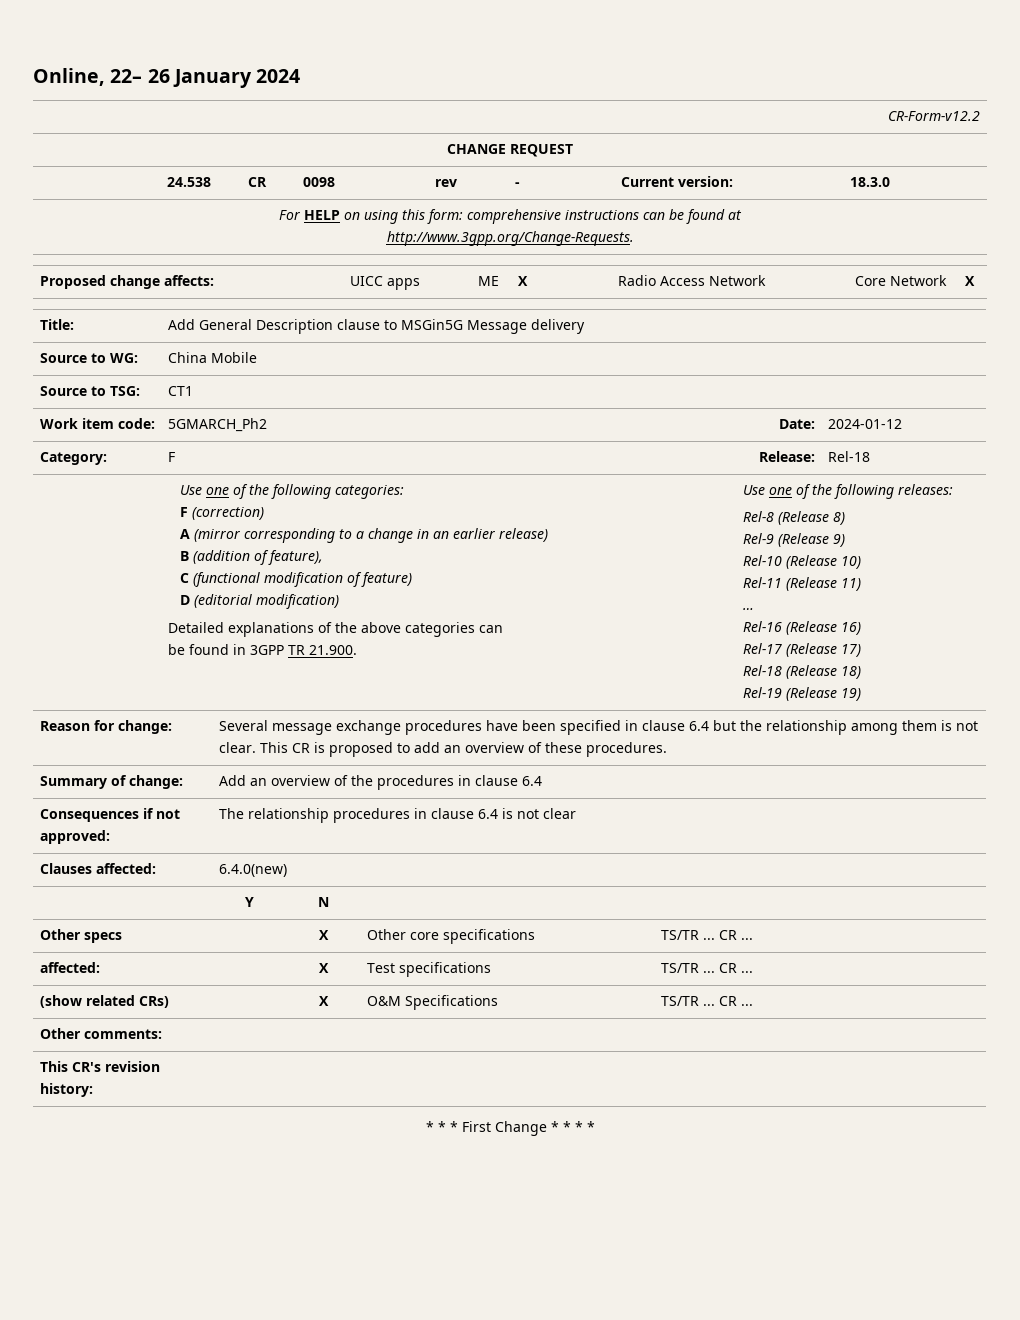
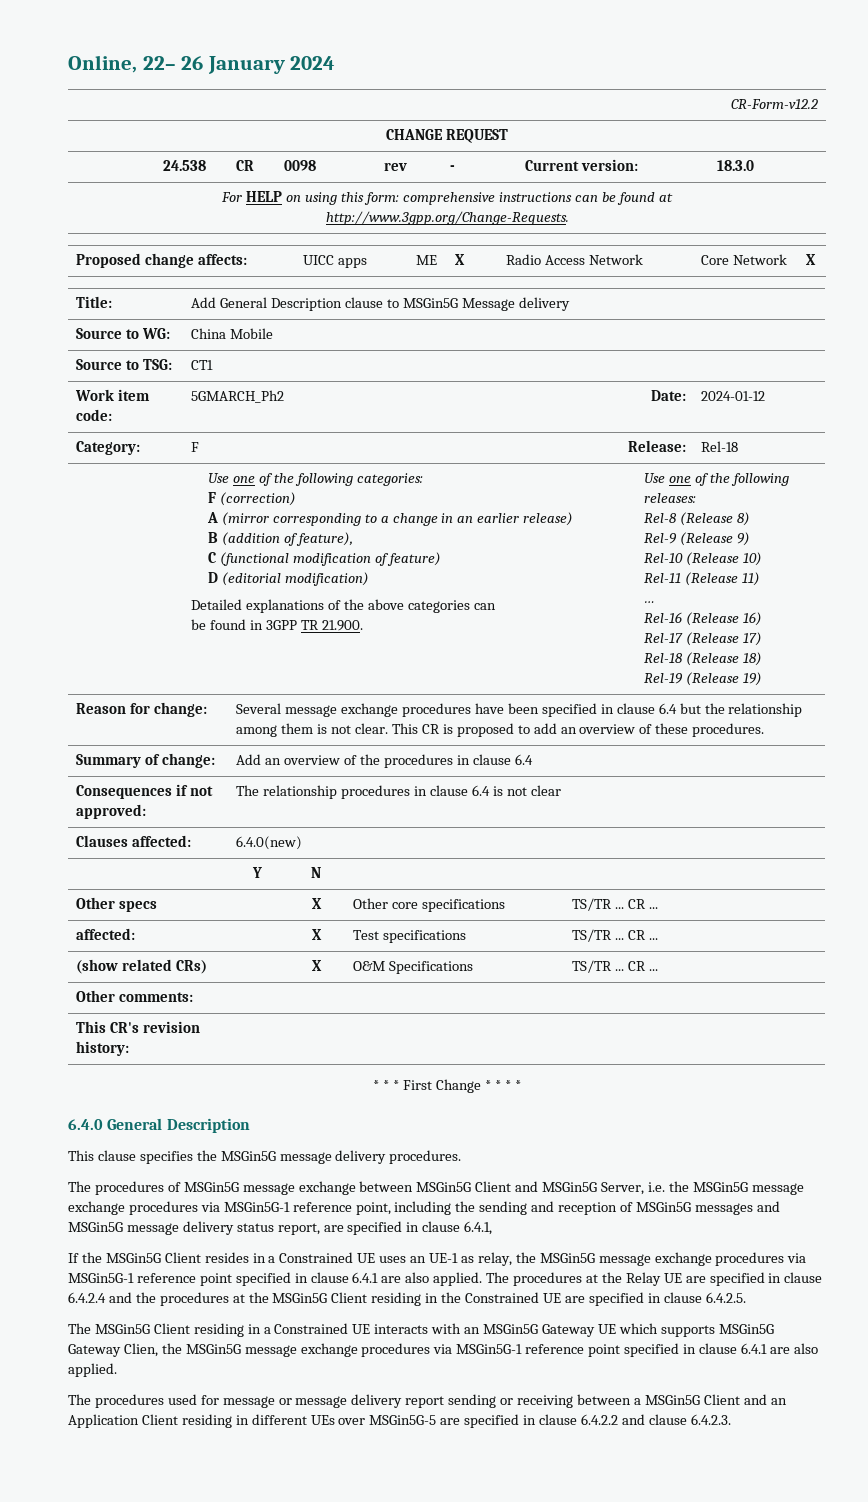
(595, 1126) none -> [68,1118,250,1133] [68,1150,462,1164] [68,1181,804,1195] [68,1201,780,1215] [68,1221,493,1235] [68,1252,807,1266] [68,1272,823,1286] [68,1292,746,1306] [68,1323,774,1337] [68,1343,818,1357] [68,1363,117,1377] [68,1394,787,1408] [68,1414,731,1428] // 6.4.0 General Description // This clause specifies the MSGin5G message delivery procedures. // The procedures of MSGin5G message exchange between MSGin5G Client and MSGin5G Server, i.e. the MSGin5G message exchange procedures via MSGin5G-1 reference point, including the sending and reception of MSGin5G messages and MSGin5G message delivery status report, are specified in clause 6.4.1, // If the MSGin5G Client resides in a Constrained UE uses an UE-1 as relay, the MSGin5G message exchange procedures via MSGin5G-1 reference point specified in clause 6.4.1 are also applied. The procedures at the Relay UE are specified in clause 6.4.2.4 and the procedures at the MSGin5G Client residing in the Constrained UE are specified in clause 6.4.2.5. // The MSGin5G Client residing in a Constrained UE interacts with an MSGin5G Gateway UE which supports MSGin5G Gateway Clien, the MSGin5G message exchange procedures via MSGin5G-1 reference point specified in clause 6.4.1 are also applied. // The procedures used for message or message delivery report sending or receiving between a MSGin5G Client and an Application Client residing in different UEs over MSGin5G-5 are specified in clause 6.4.2.2 and clause 6.4.2.3.

